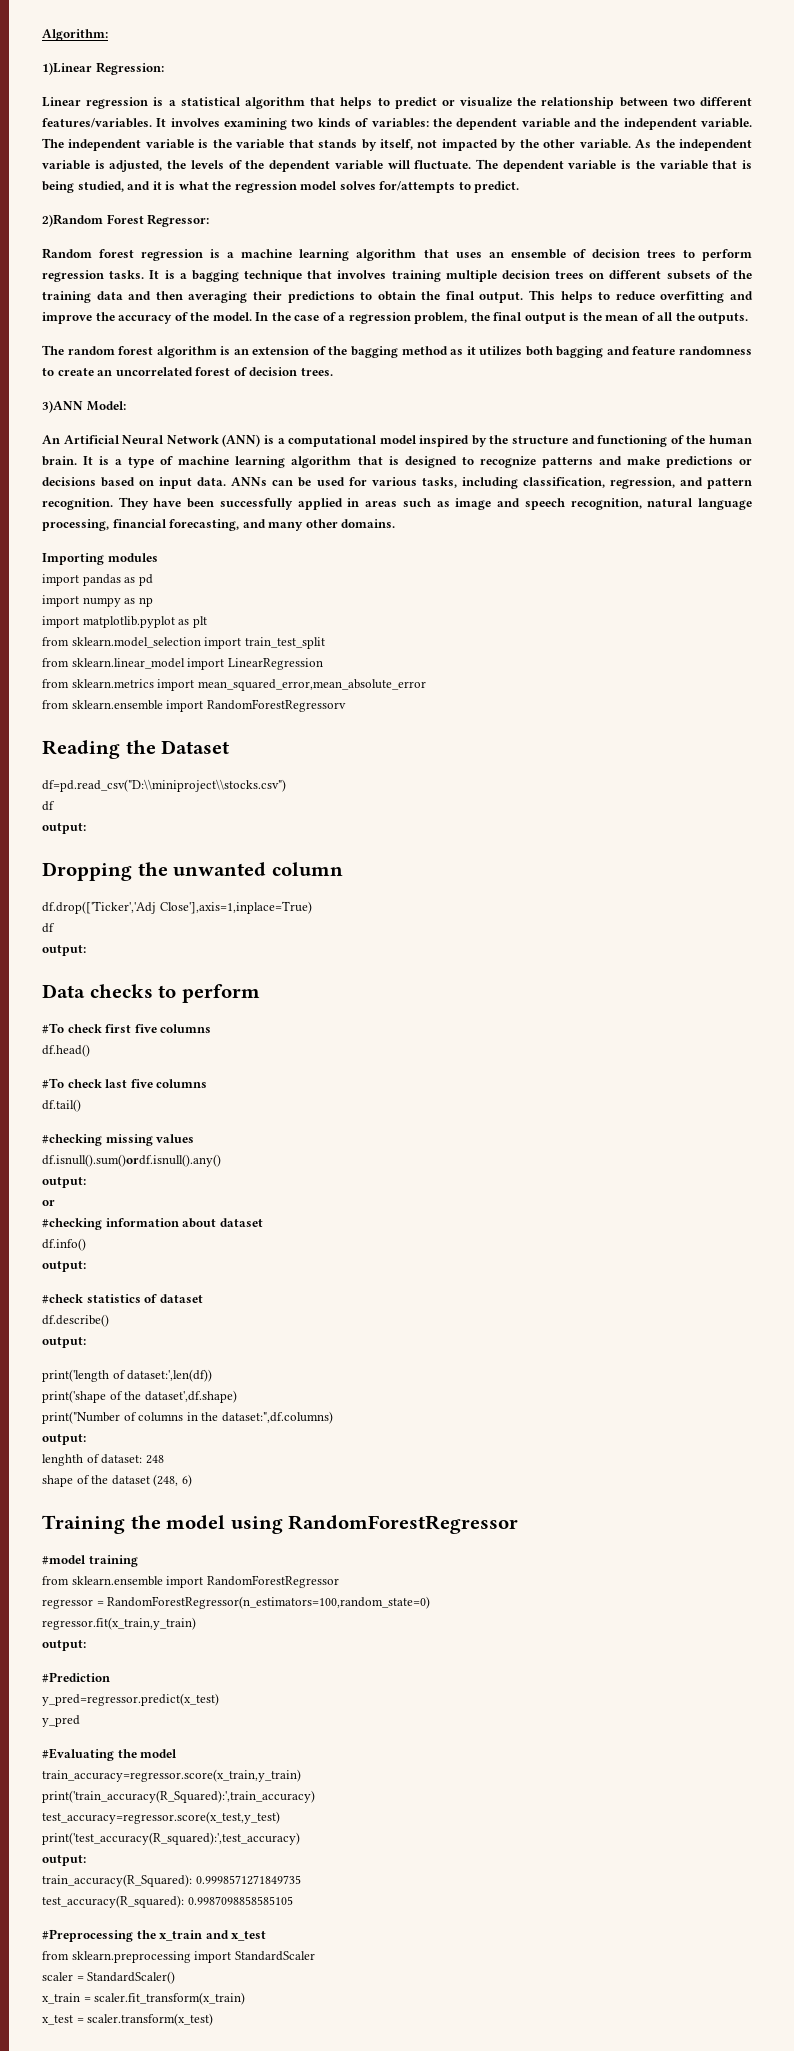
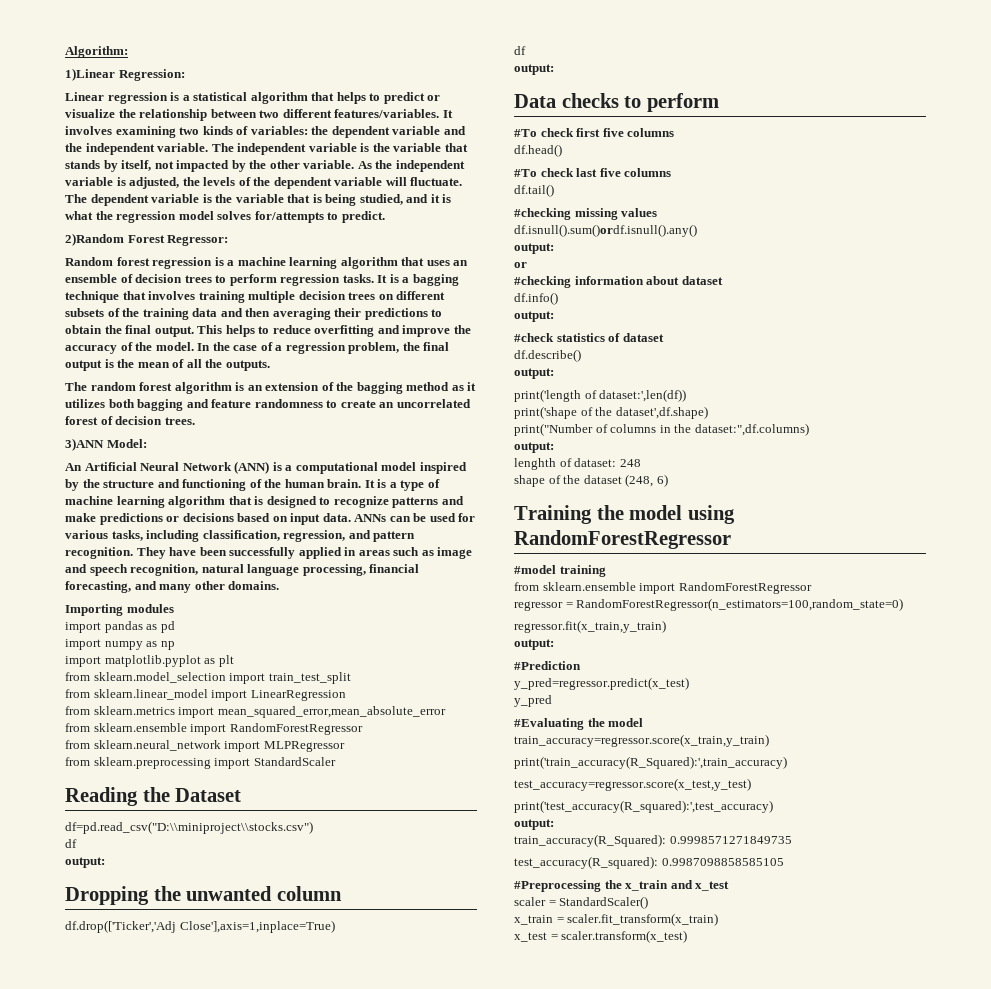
[206,699,346,712] RandomForestRegressorv -> [229,723,363,735] [65,740,345,752] [65,757,336,769] RandomForestRegressor // from sklearn.neural_network import MLPRegressor // from sklearn.preprocessing import StandardScaler
[42,1951,315,1963] // from sklearn.preprocessing import StandardScaler -> (730, 886) none

